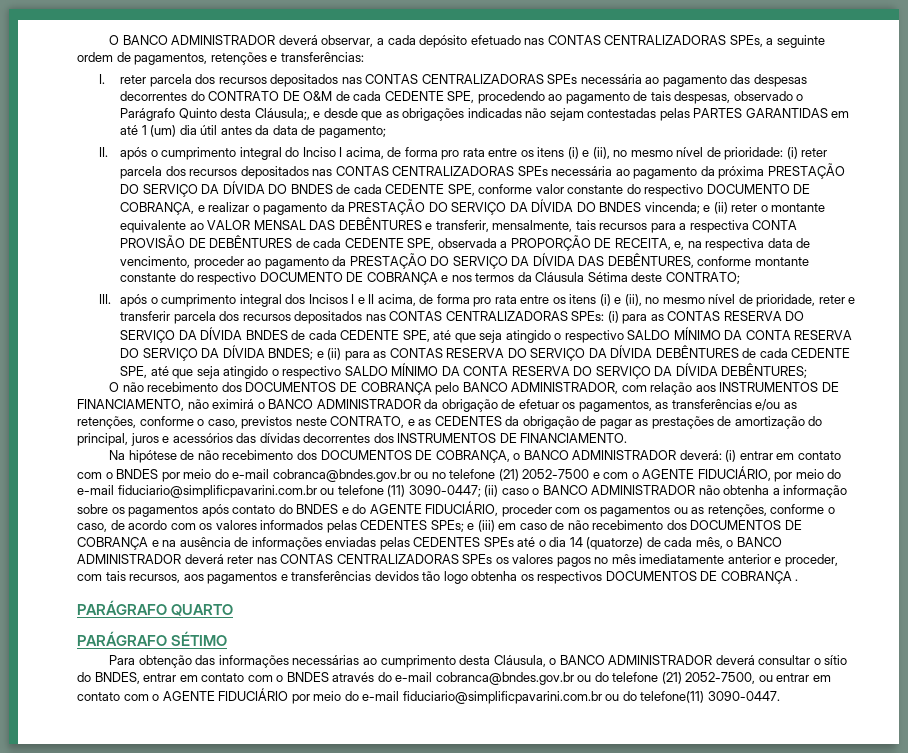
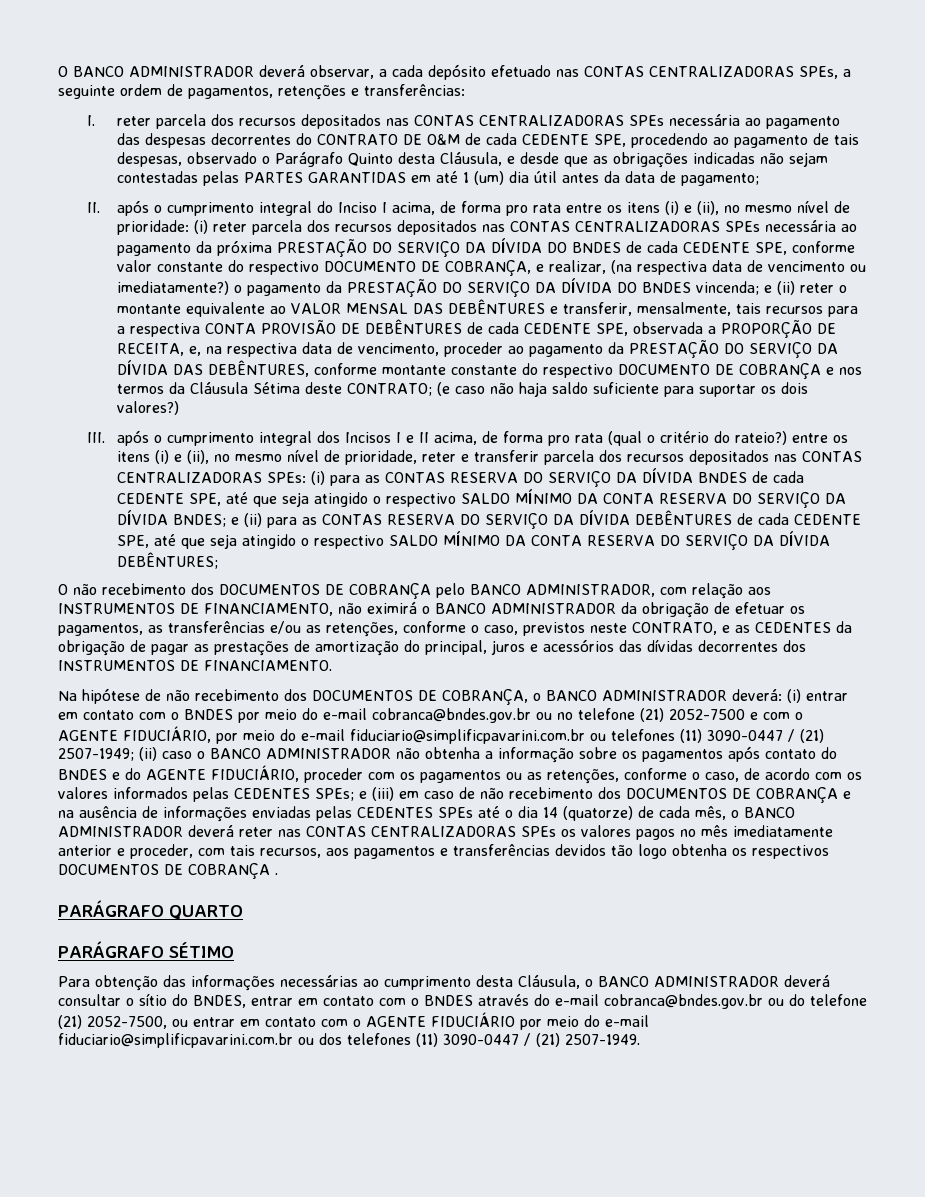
[254,108,310,120] Cláusula;, -> [439,152,502,166] Cláusula,
[208,202,250,212] realizar -> [548,260,866,275] [116,281,229,295] realizar, (na respectiva data de vencimento ou imediatamente?)
(740, 278) none -> [436,382,808,397] [116,401,179,415] (e caso não haja saldo suficiente para suportar os dois valores?)
(517, 299) none -> [607,431,787,446] (qual o critério do rateio?)
[337,485,481,497] telefone (11) 3090-0447; -> [611,729,824,743] [58,748,134,761] telefones (11) 3090-0447 / (21) 2507-1949;
[622,691,780,703] do telefone(11) 3090-0447. -> [319,1033,640,1047] dos telefones (11) 3090-0447 / (21) 2507-1949.

